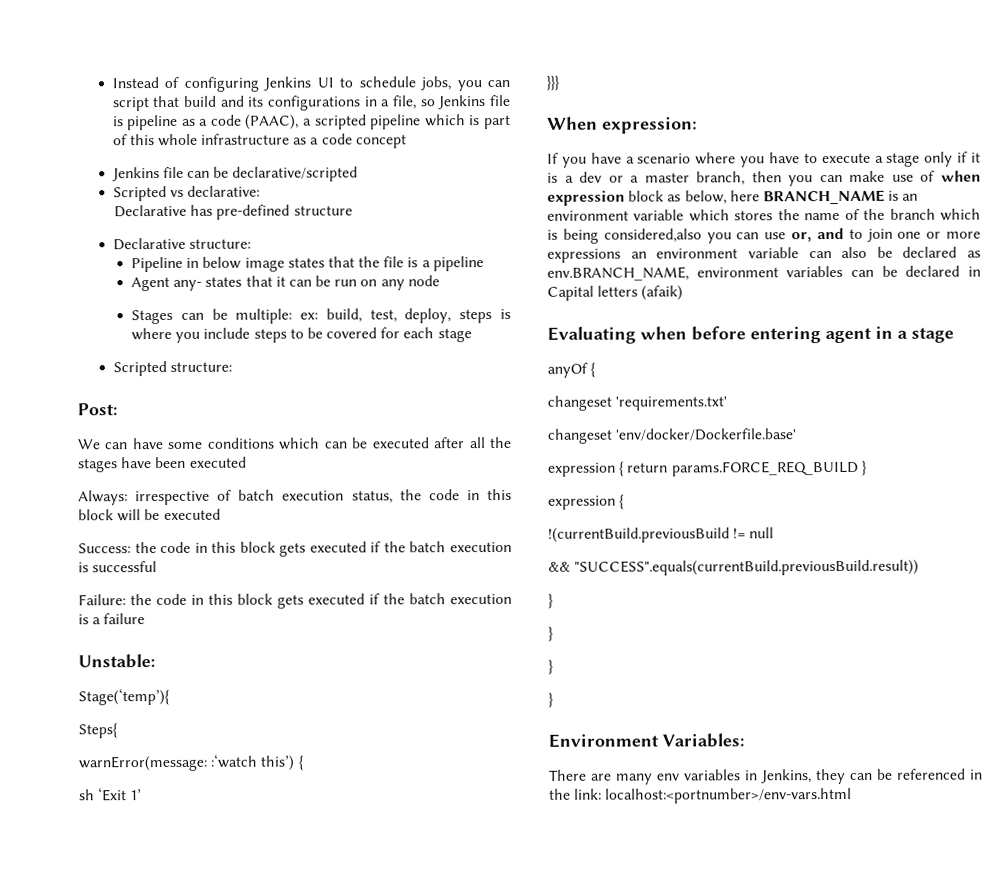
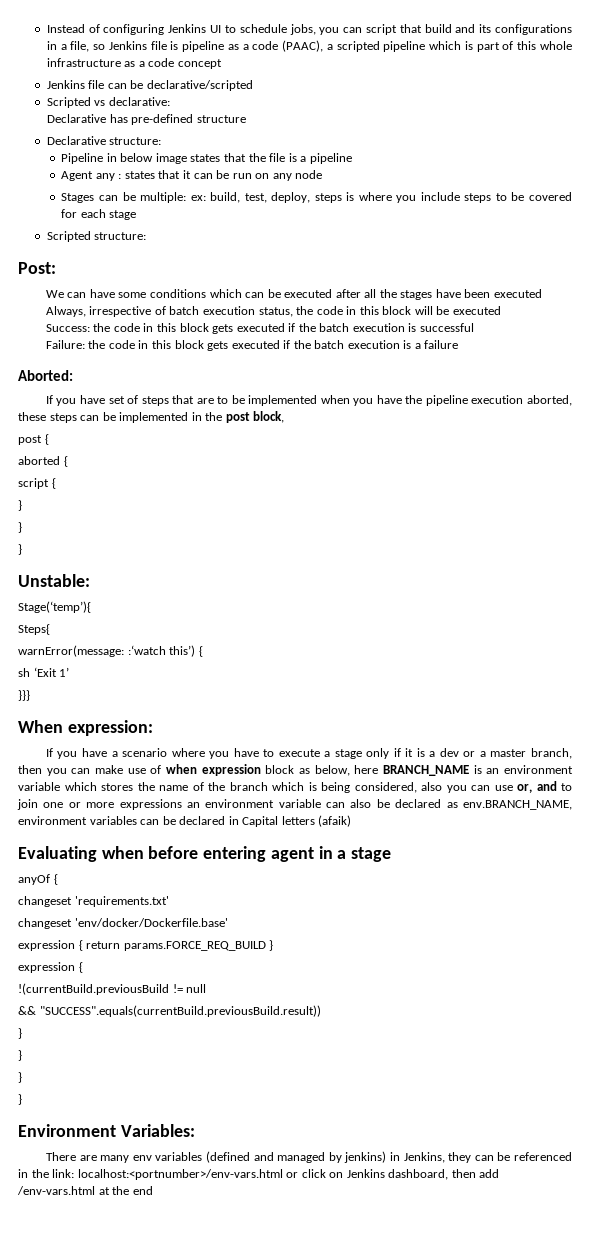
[173,279,203,291] any- -> [95,173,122,181] any :
[78,490,128,506] Always: -> [45,306,86,317] Always,
(146, 619) none -> [18,370,73,381] [45,395,573,406] [18,411,285,423] [18,434,49,445] [18,456,68,467] [18,478,56,489] [18,500,22,511] [18,522,22,533] [18,544,22,555] // Aborted: // If you have set of steps that are to be implemented when you have the pipeline execution aborted, these steps can be implemented in the post block, // post { // aborted { // script { // } // } // }
[603,228,702,243] considered,also -> [354,782,442,793] considered, also
(741, 775) none -> [205,1151,387,1163] (defined and managed by jenkins)
(853, 795) none -> [286,1169,500,1180] [17,1186,153,1195] or click on Jenkins dashboard, then add /env-vars.html at the end

